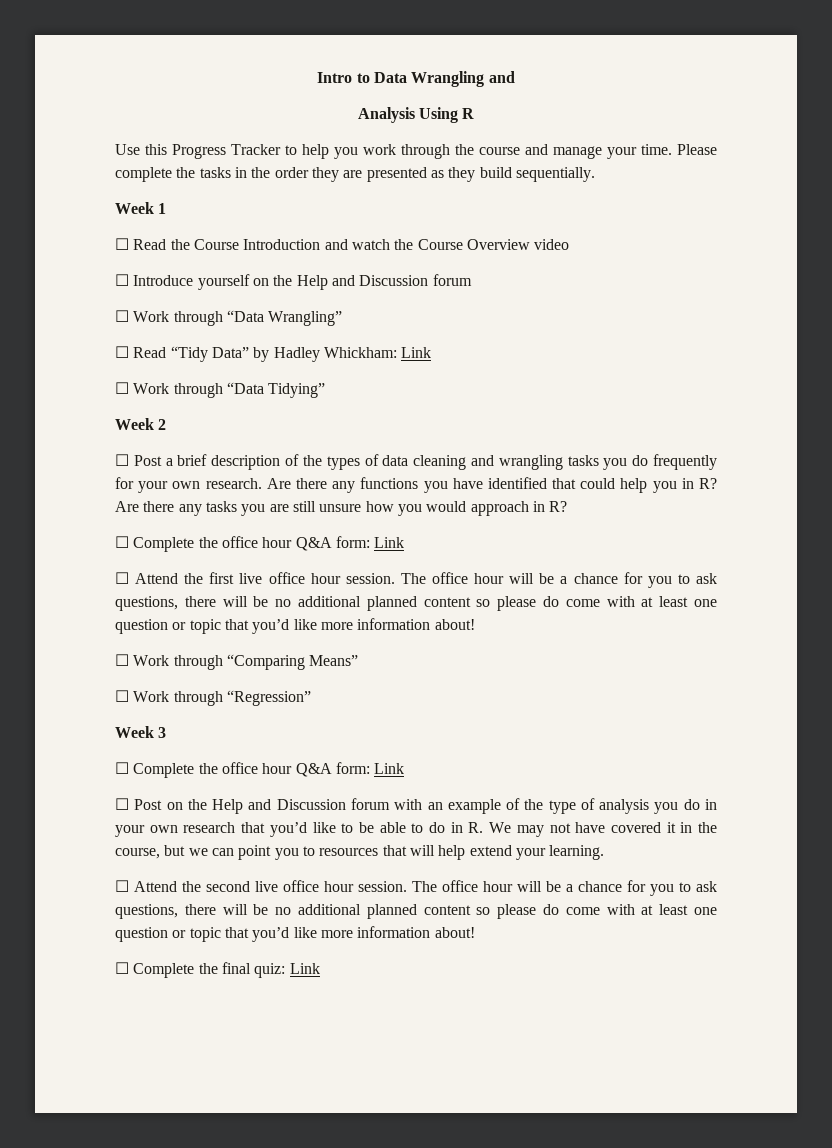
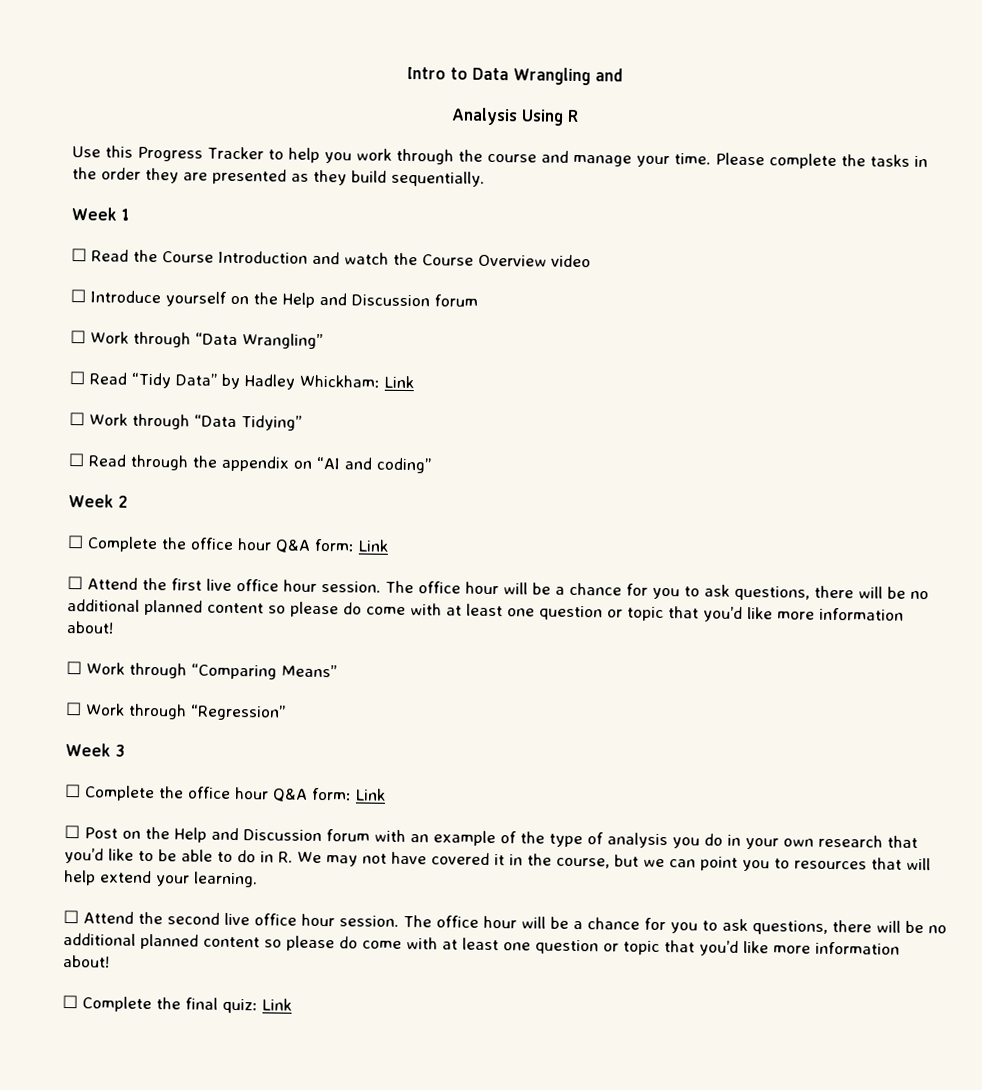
[115,418,167,430] [115,454,717,470] [115,477,717,493] [115,501,568,516] Week 2 // ☐ Post a brief description of the types of data cleaning and wrangling tasks you do frequently for your own research. Are there any functions you have identified that could help you in R? Are there any tasks you are still unsure how you would approach in R? -> [68,453,432,474] [68,494,128,508] ☐ Read through the appendix on “AI and coding” // Week 2

